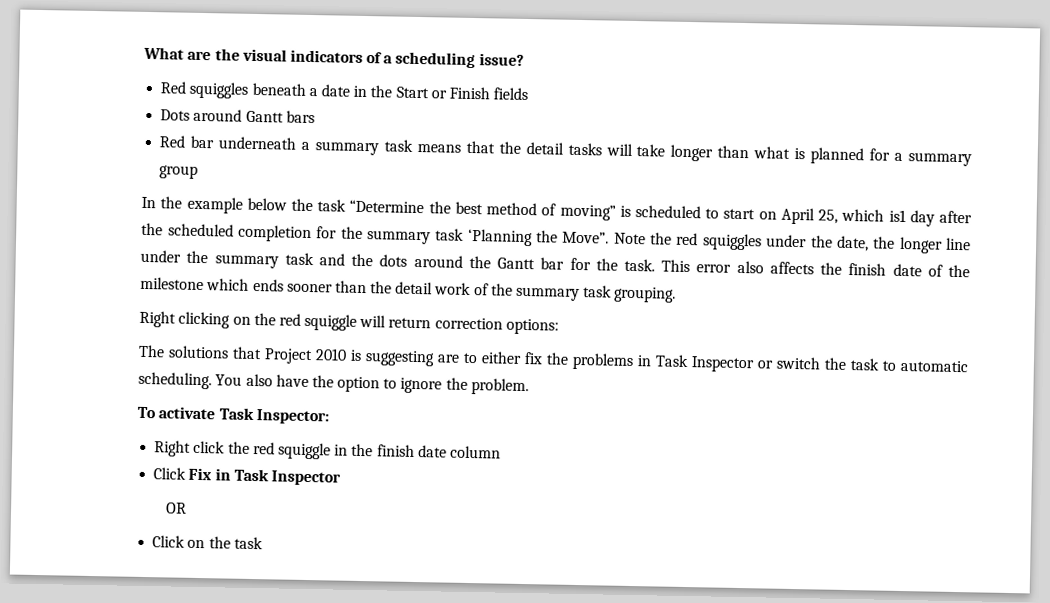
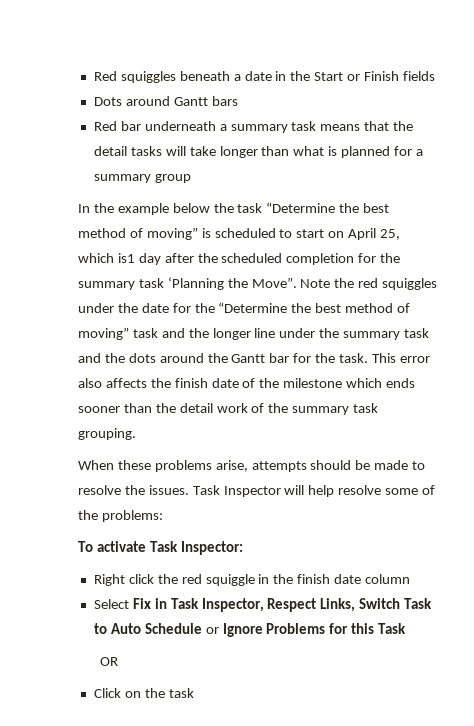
[143,46,524,69] What are the visual indicators of a scheduling issue? // -> (93, 76) none
[835,235,869,252] date, -> [141,302,411,313] [77,327,185,340] date for the “Determine the best method of moving” task and
[139,310,559,335] [138,344,969,373] [138,371,529,396] Right clicking on the red squiggle will return correction options: // The solutions that Project 2010 is suggesting are to either fix the problems in Task Inspector or switch the task to automatic scheduling. You also have the option to ignore the problem. -> [77,460,426,472] [77,485,436,497] [77,510,163,522] When these problems arise, attempts should be made to resolve the issues. Task Inspector will help resolve some of the problems:
[153,467,187,480] Click -> [93,599,129,609] Select
[270,470,341,486] Inspector -> [201,598,433,612] [93,623,407,637] Inspector, Respect Links, Switch Task to Auto Schedule or Ignore Problems for this Task

